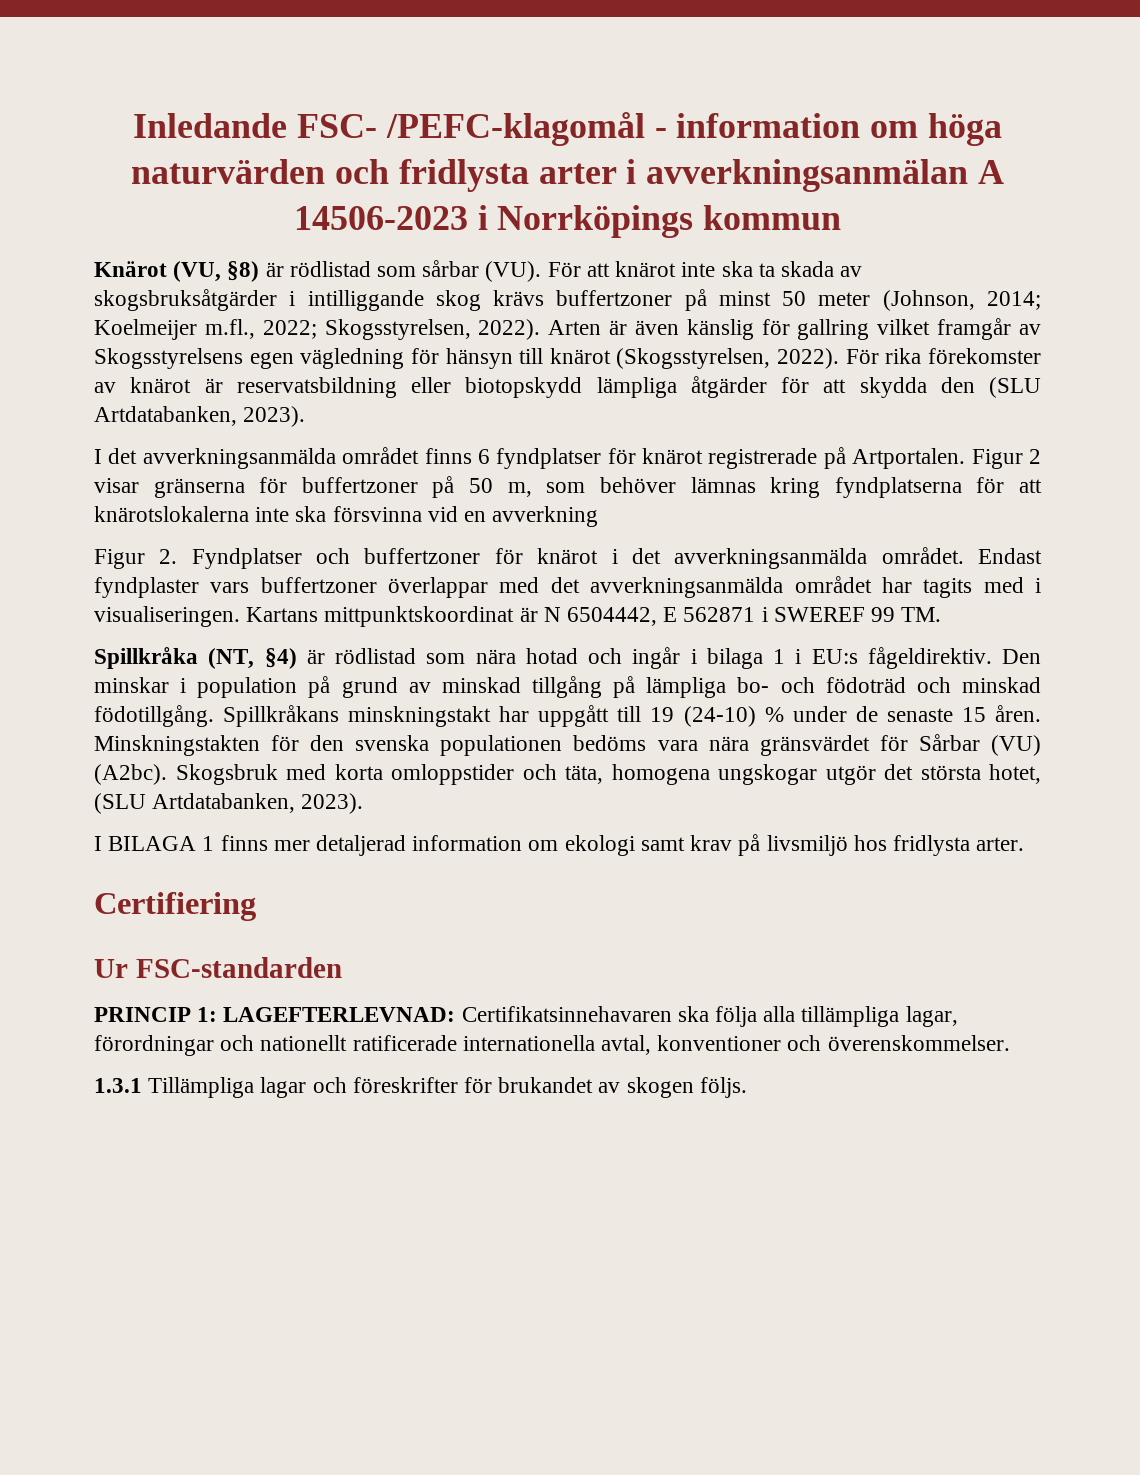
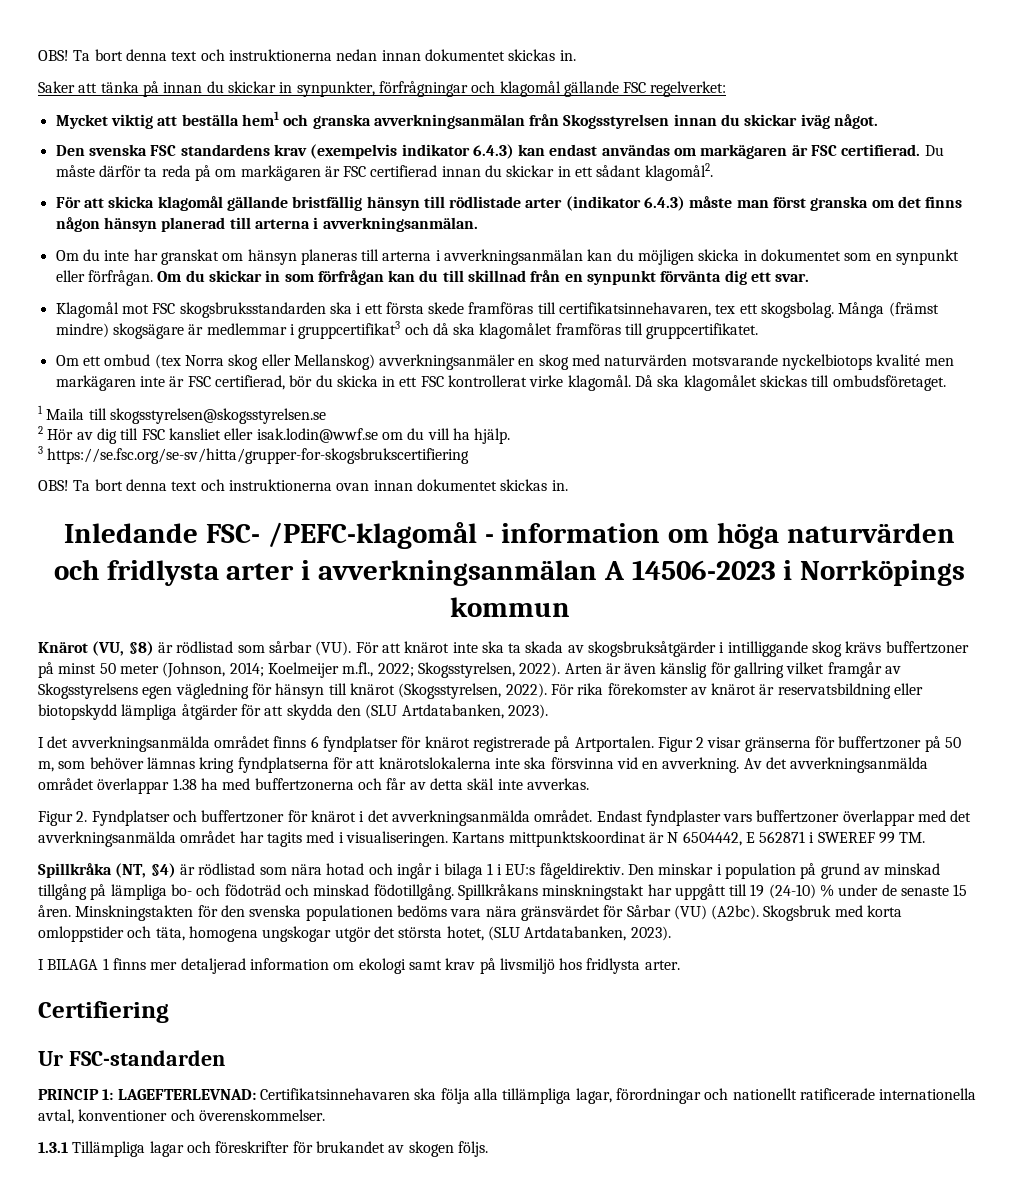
(133, 125) none -> [38,49,576,61] [38,81,727,97] [55,111,879,129] [55,144,944,159] [55,163,713,181] [55,196,963,211] [55,217,478,232] [55,249,960,265] [55,270,810,286] [55,302,939,318] [55,321,759,339] [55,354,954,370] [55,375,946,391] [38,405,326,424] [38,426,511,444] [38,446,470,464] [38,479,568,491] OBS! Ta bort denna text och instruktionerna nedan innan dokumentet skickas in. // Saker att tänka på innan du skickar in synpunkter, förfrågningar och klagomål gällande FSC regelverket: // Mycket viktig att beställa hem1 och granska avverkningsanmälan från Skogsstyrelsen innan du skickar iväg något. // Den svenska FSC standardens krav (exempelvis indikator 6.4.3) kan endast användas om markägaren är FSC certifierad. Du måste därför ta reda på om markägaren är FSC certifierad innan du skickar in ett sådant klagomål2. // För att skicka klagomål gällande bristfällig hänsyn till rödlistade arter (indikator 6.4.3) måste man först granska om det finns någon hänsyn planerad till arterna i avverkningsanmälan. // Om du inte har granskat om hänsyn planeras till arterna i avverkningsanmälan kan du möjligen skicka in dokumentet som en synpunkt eller förfrågan. Om du skickar in som förfrågan kan du till skillnad från en synpunkt förvänta dig ett svar. // Klagomål mot FSC skogsbruksstandarden ska i ett första skede framföras till certifikatsinnehavaren, tex ett skogsbolag. Många (främst mindre) skogsägare är medlemmar i gruppcertifikat3 och då ska klagomålet framföras till gruppcertifikatet. // Om ett ombud (tex Norra skog eller Mellanskog) avverkningsanmäler en skog med naturvärden motsvarande nyckelbiotops kvalité men markägaren inte är FSC certifierad, bör du skicka in ett FSC kontrollerat virke klagomål. Då ska klagomålet skickas till ombudsföretaget. // 1 Maila till skogsstyrelsen@skogsstyrelsen.se // 2 Hör av dig till FSC kansliet eller isak.lodin@wwf.se om du vill ha hjälp. // 3 https://se.fsc.org/se-sv/hitta/grupper-for-skogsbrukscertifiering // OBS! Ta bort denna text och instruktionerna ovan innan dokumentet skickas in. //
[492,506,599,527] avverkning -> [662,757,929,773] [38,778,589,794] avverkning. Av det avverkningsanmälda området överlappar 1.38 ha med buffertzonerna och får av detta skäl inte avverkas.

